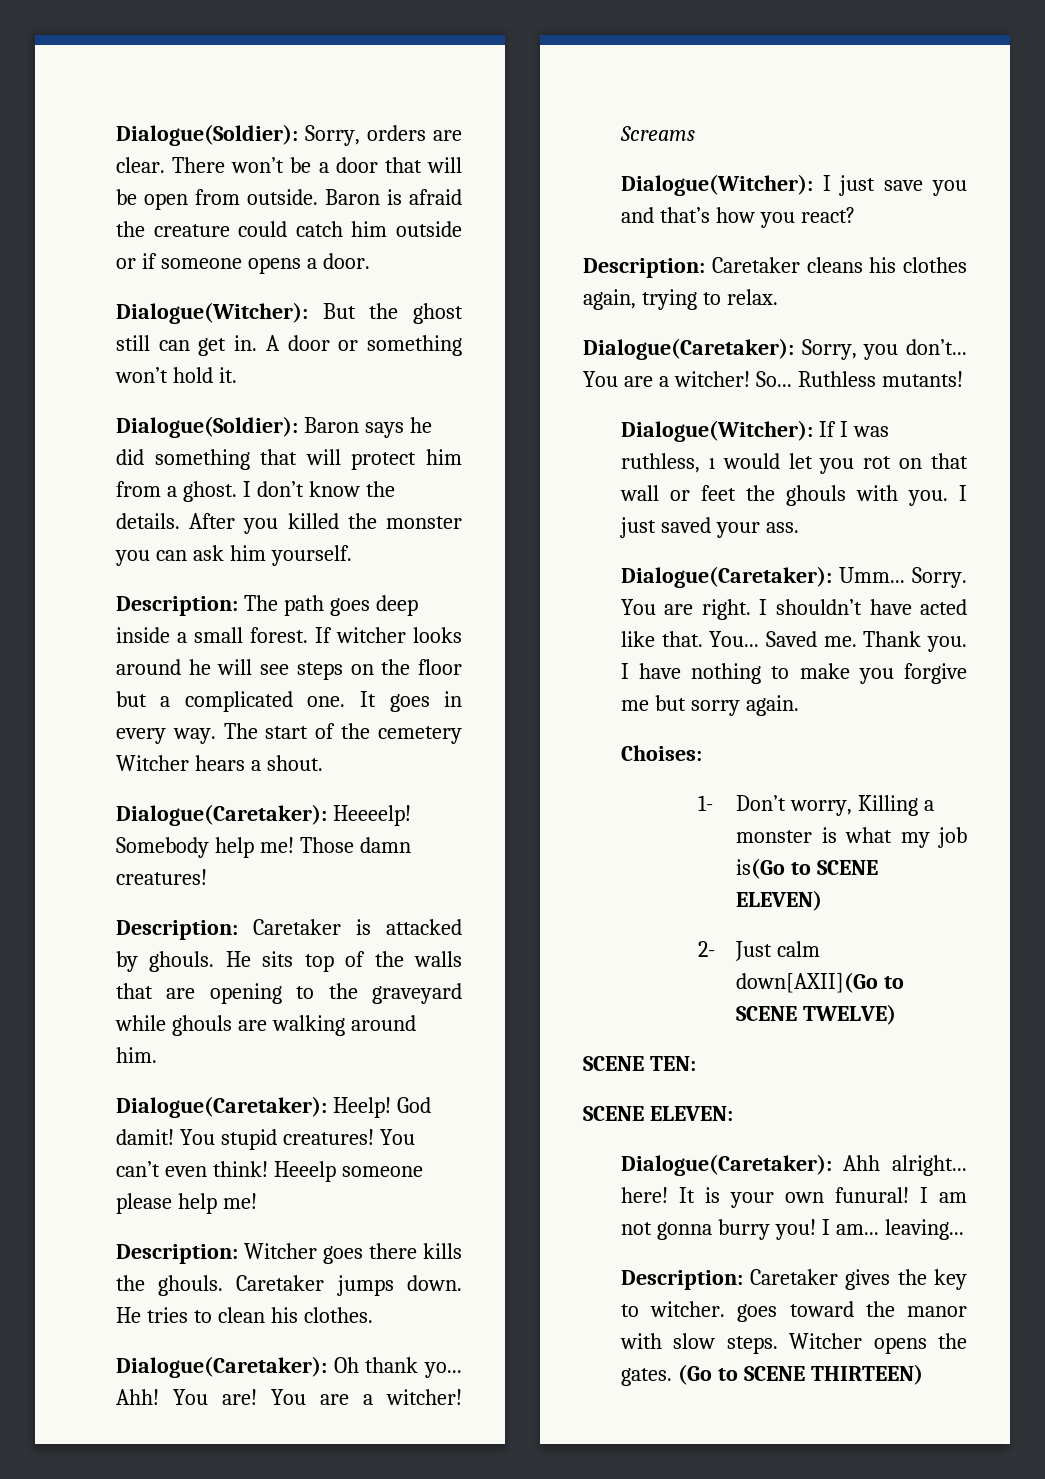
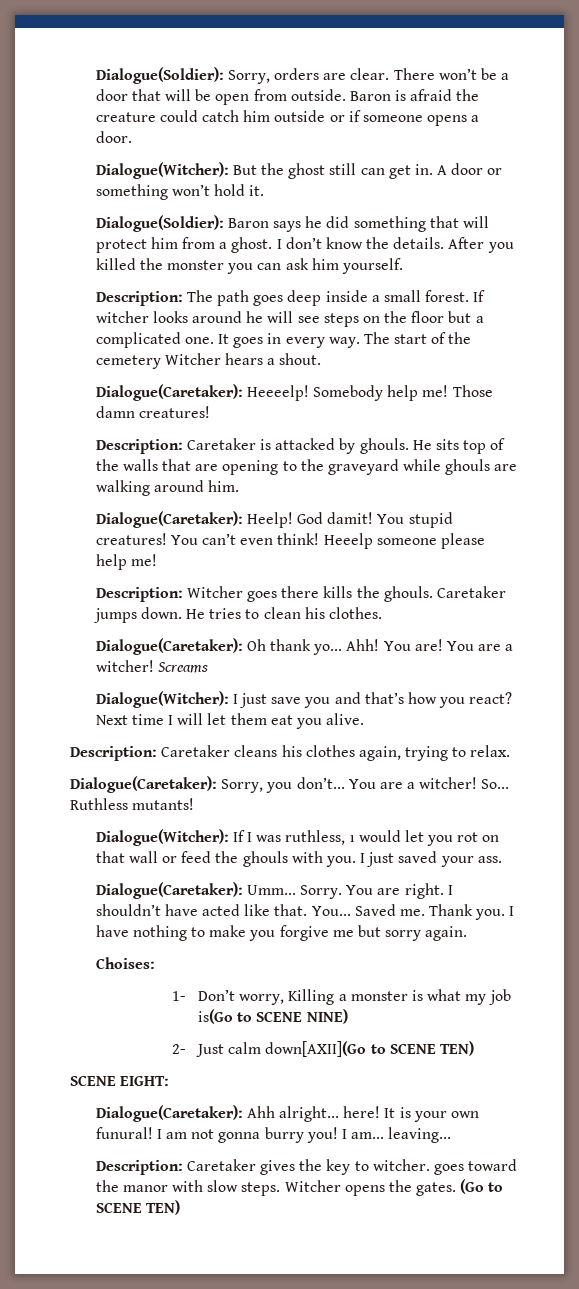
(855, 215) none -> [95,713,365,729] Next time I will let them eat you alive.
[700,485,736,501] feet -> [181,851,212,863] feed
[736,890,823,911] ELEVEN) -> [306,1009,348,1024] NINE)
[803,1004,897,1025] [583,1056,696,1071] [583,1106,733,1121] TWELVE) // SCENE TEN: // SCENE ELEVEN: -> [439,1041,474,1056] [70,1075,170,1086] TEN) // SCENE EIGHT:
[810,1364,923,1385] THIRTEEN) -> [145,1200,180,1215] TEN)

